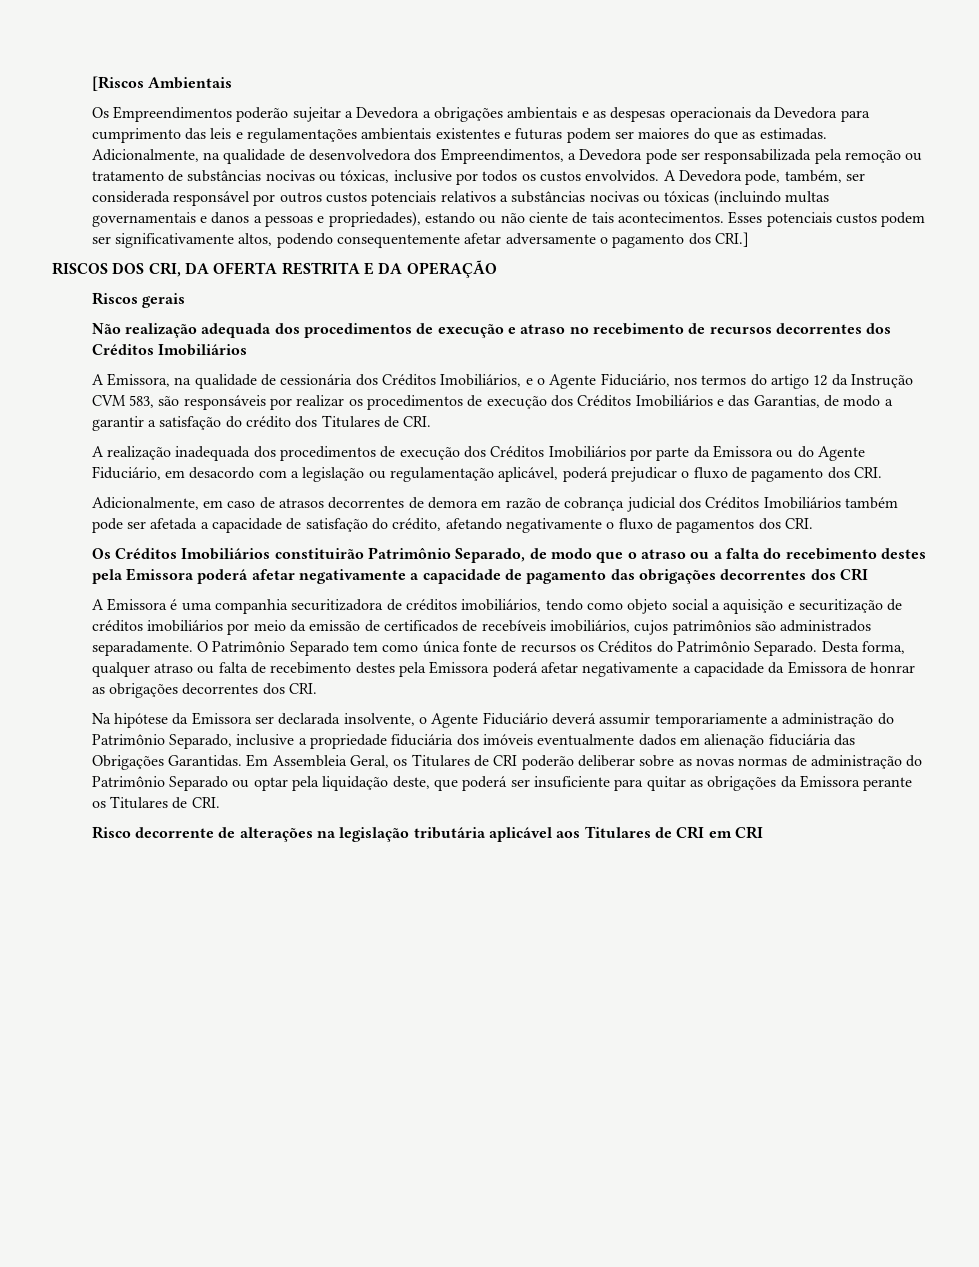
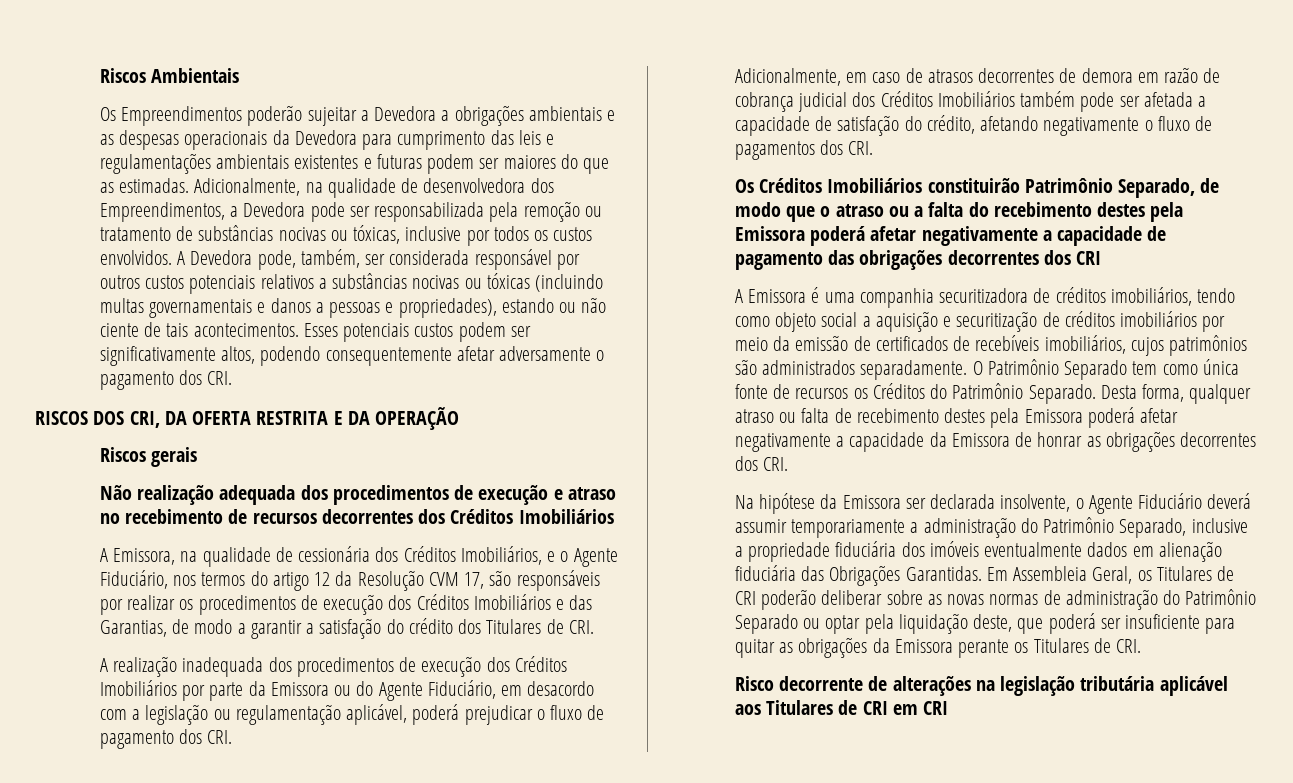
[91,76,144,91] [Riscos -> [99,68,146,83] Riscos
[714,232,749,247] CRI.] -> [207,371,233,385] CRI.
[850,374,913,388] [91,395,155,408] Instrução CVM 583, -> [357,570,485,591] Resolução CVM 17,

